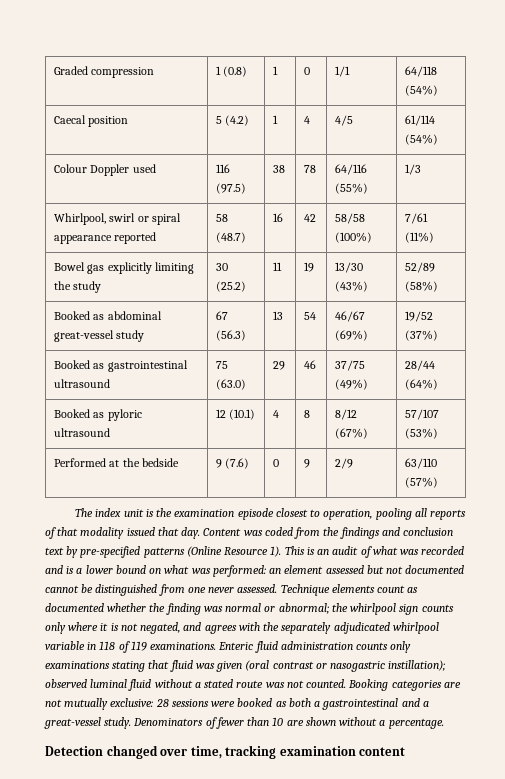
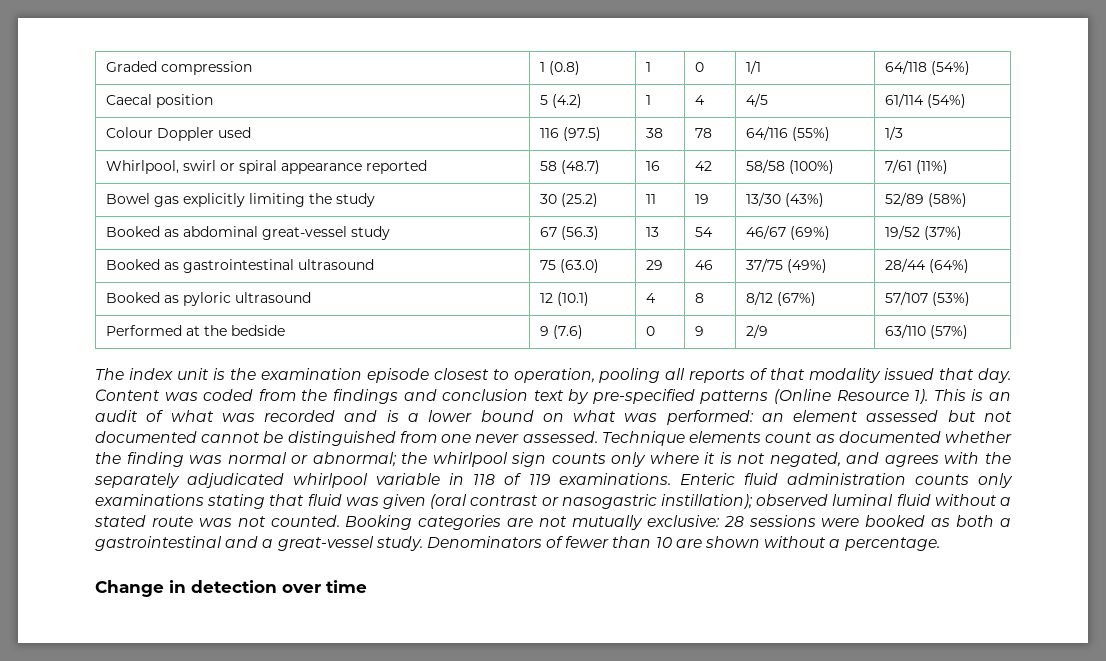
[45,745,406,759] Detection changed over time, tracking examination content -> [95,580,367,597] Change in detection over time

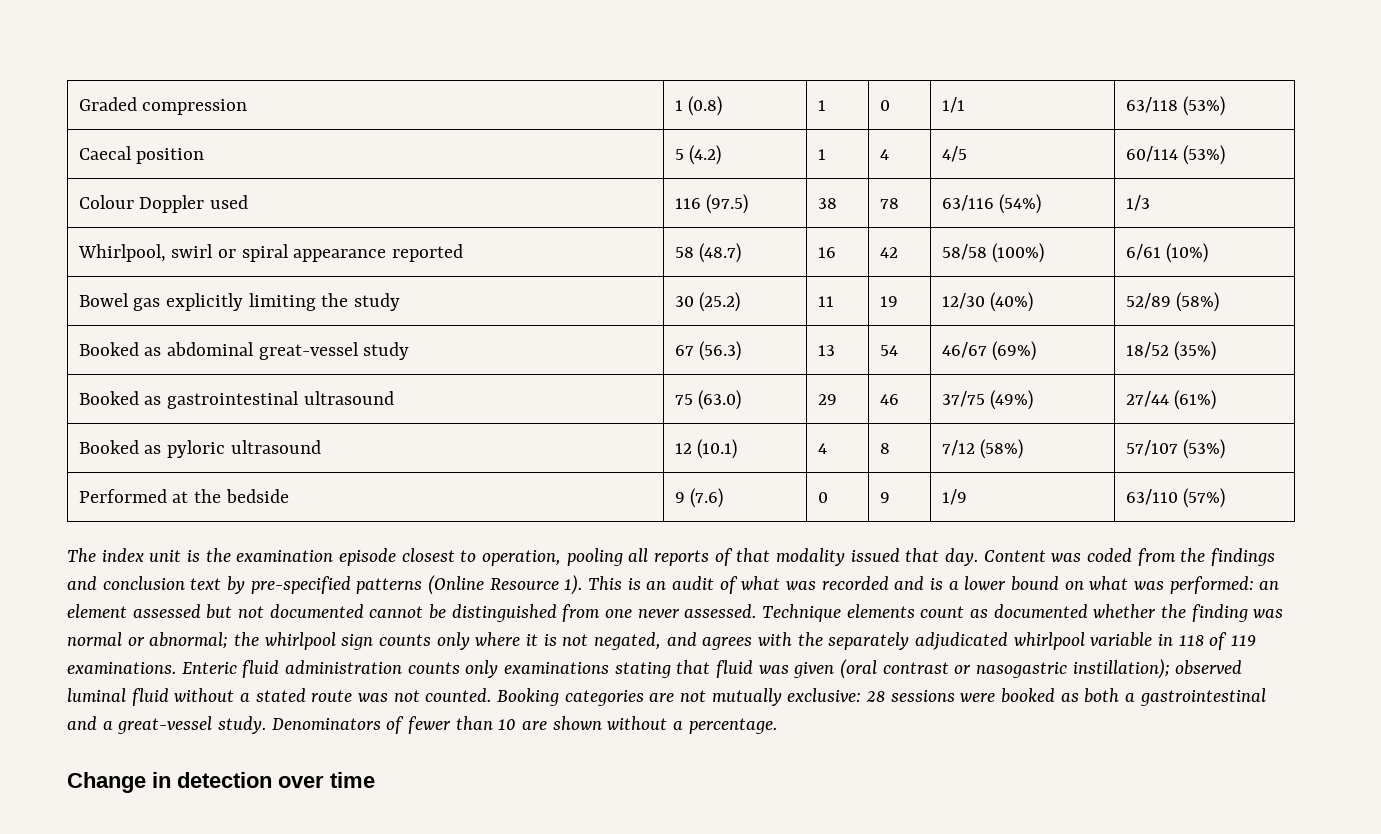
[884,60,970,75] 64/118 (54%) -> [1125,96,1226,116] 63/118 (53%)
[884,93,966,108] 61/114 (54%) -> [1125,145,1226,165] 60/114 (53%)
[745,126,830,141] 64/116 (55%) -> [941,194,1042,214] 63/116 (54%)
[884,159,948,174] 7/61 (11%) -> [1125,243,1209,263] 6/61 (10%)
[745,192,824,207] 13/30 (43%) -> [941,292,1034,312] 12/30 (40%)
[884,225,962,240] 19/52 (37%) -> [1125,341,1217,361] 18/52 (35%)
[884,258,969,273] 28/44 (64%) -> [1125,390,1217,410] 27/44 (61%)
[745,291,816,306] 8/12 (67%) -> [941,439,1024,459] 7/12 (58%)
[745,324,768,338] 2/9 -> [941,489,967,505] 1/9

